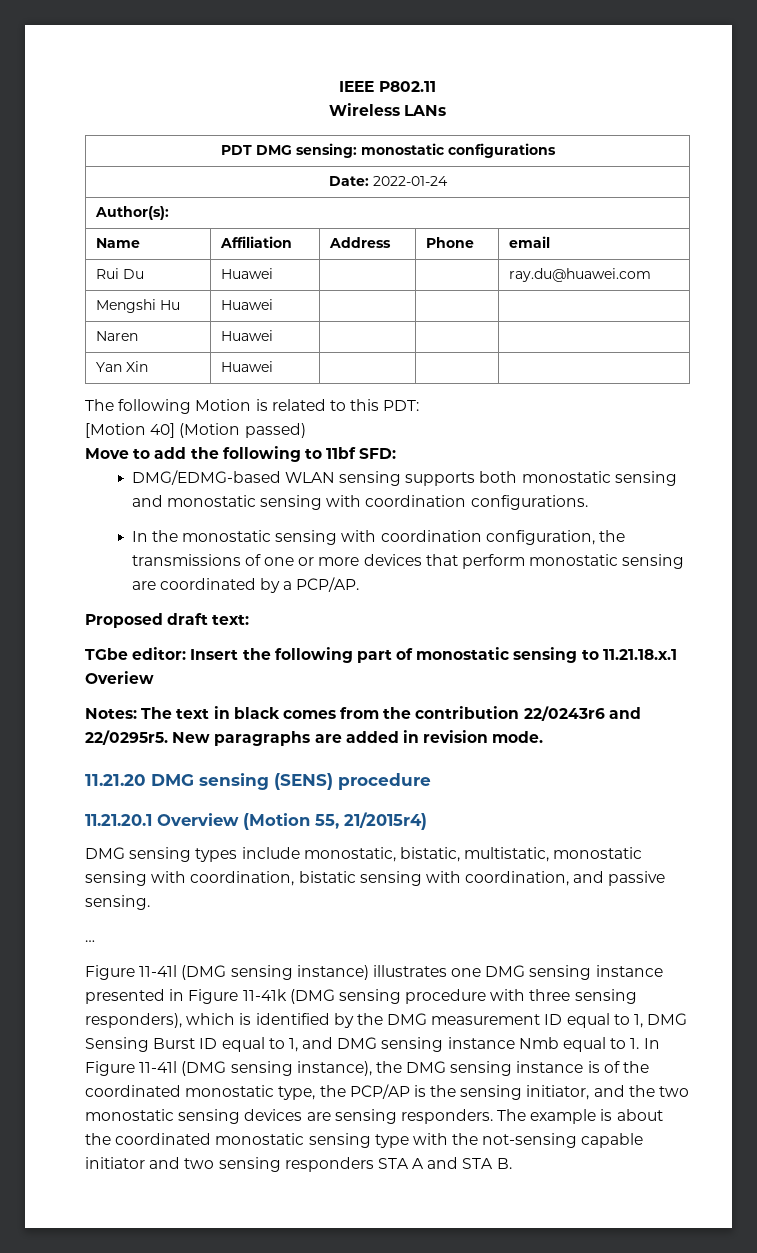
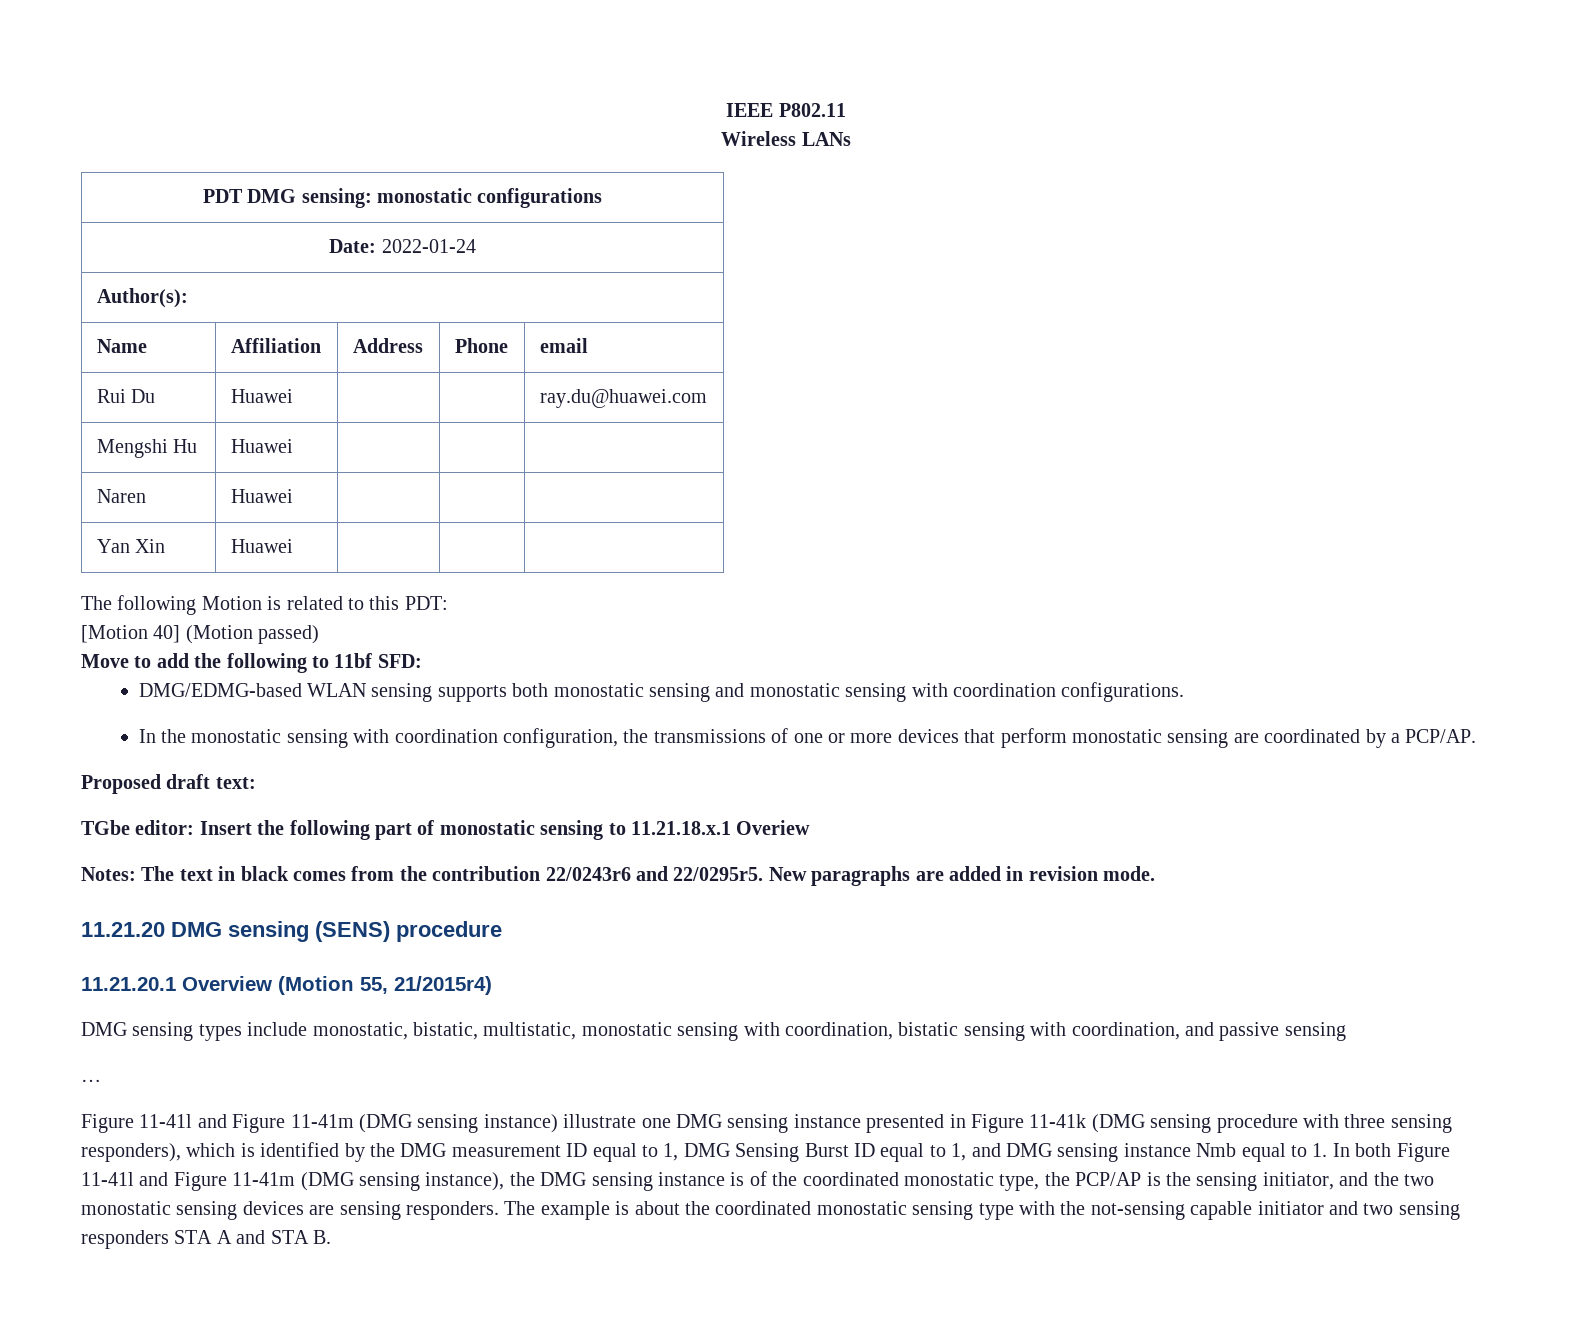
[85,895,150,910] sensing. -> [1284,1022,1346,1041] sensing
(178, 971) none -> [197,1114,354,1133] and Figure 11-41m
[372,965,447,977] illustrates -> [563,1114,637,1128] illustrate
[85,1061,178,1076] Figure 11-41l -> [1355,1143,1450,1162] [81,1172,296,1191] both Figure 11-41l and Figure 11-41m

